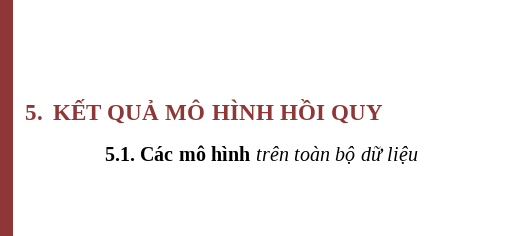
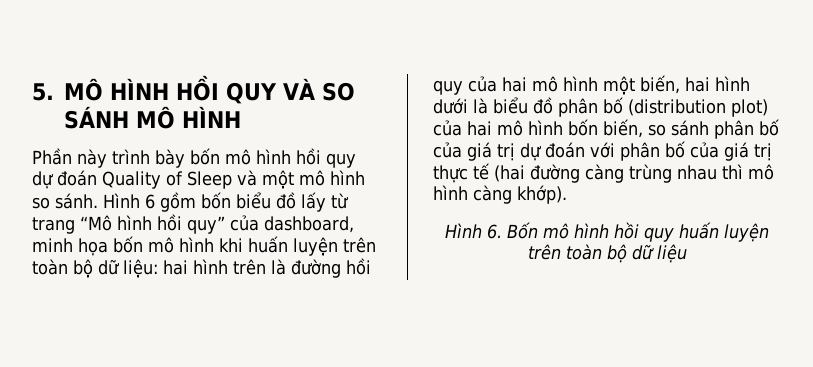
[53,99,160,124] KẾT QUẢ -> (54, 92) none
[104,145,251,161] // 5.1. Các mô hình -> [283,78,356,101] [64,106,242,129] [32,148,356,168] [32,170,365,189] [32,192,348,212] [32,214,354,234] [32,236,376,256] [32,258,371,278] [433,75,750,95] [433,97,768,117] [433,119,779,139] [433,141,772,161] [433,163,774,183] [433,185,567,204] [445,222,769,242] VÀ SO SÁNH MÔ HÌNH // Phần này trình bày bốn mô hình hồi quy dự đoán Quality of Sleep và một mô hình so sánh. Hình 6 gồm bốn biểu đồ lấy từ trang “Mô hình hồi quy” của dashboard, minh họa bốn mô hình khi huấn luyện trên toàn bộ dữ liệu: hai hình trên là đường hồi quy của hai mô hình một biến, hai hình dưới là biểu đồ phân bố (distribution plot) của hai mô hình bốn biến, so sánh phân bố của giá trị dự đoán với phân bố của giá trị thực tế (hai đường càng trùng nhau thì mô hình càng khớp). // Hình 6. Bốn mô hình hồi quy huấn luyện

